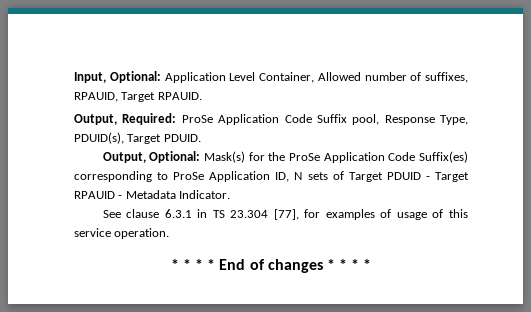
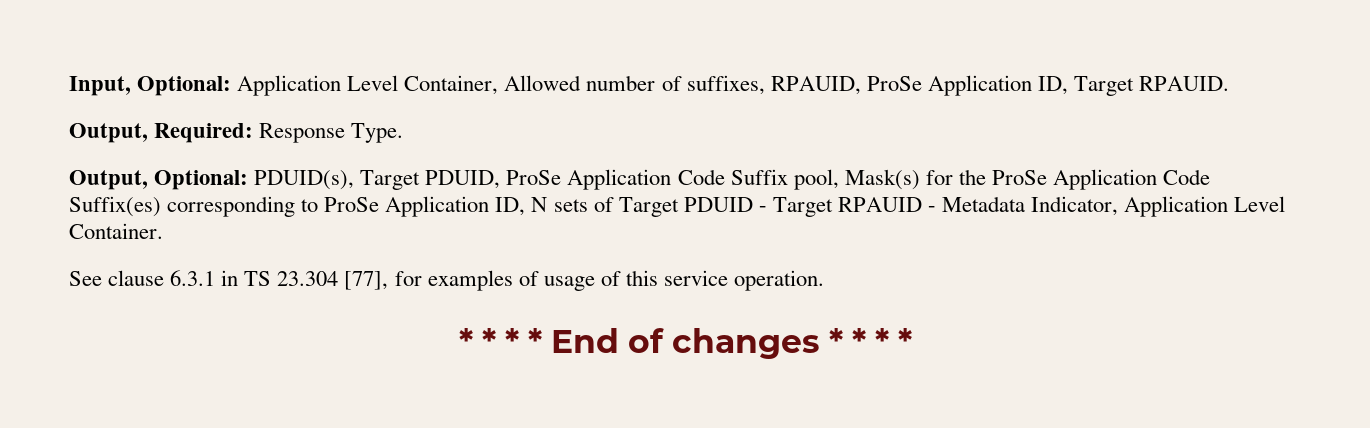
(118, 97) none -> [866,75,1068,96] ProSe Application ID,
(177, 119) none -> [259,123,404,143] [69,170,501,190] Response Type. // Output, Optional: PDUID(s), Target PDUID,
[384,115,468,125] [74,132,201,144] [102,151,201,163] Response Type, PDUID(s), Target PDUID. // Output, Optional: -> (839, 179) none
[179,190,231,199] Indicator. -> [1031,196,1286,217] [69,223,163,239] Indicator, Application Level Container.

